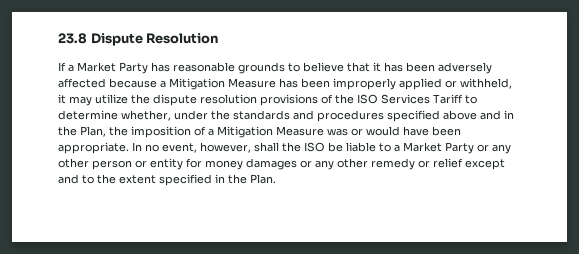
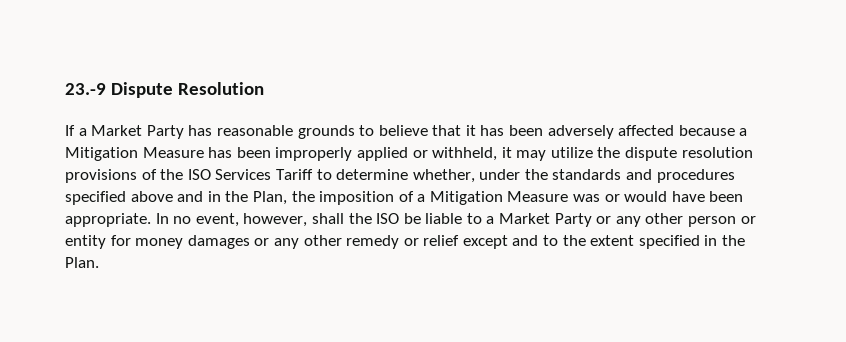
[58,33,87,44] 23.8 -> [65,83,106,95] 23.-9

